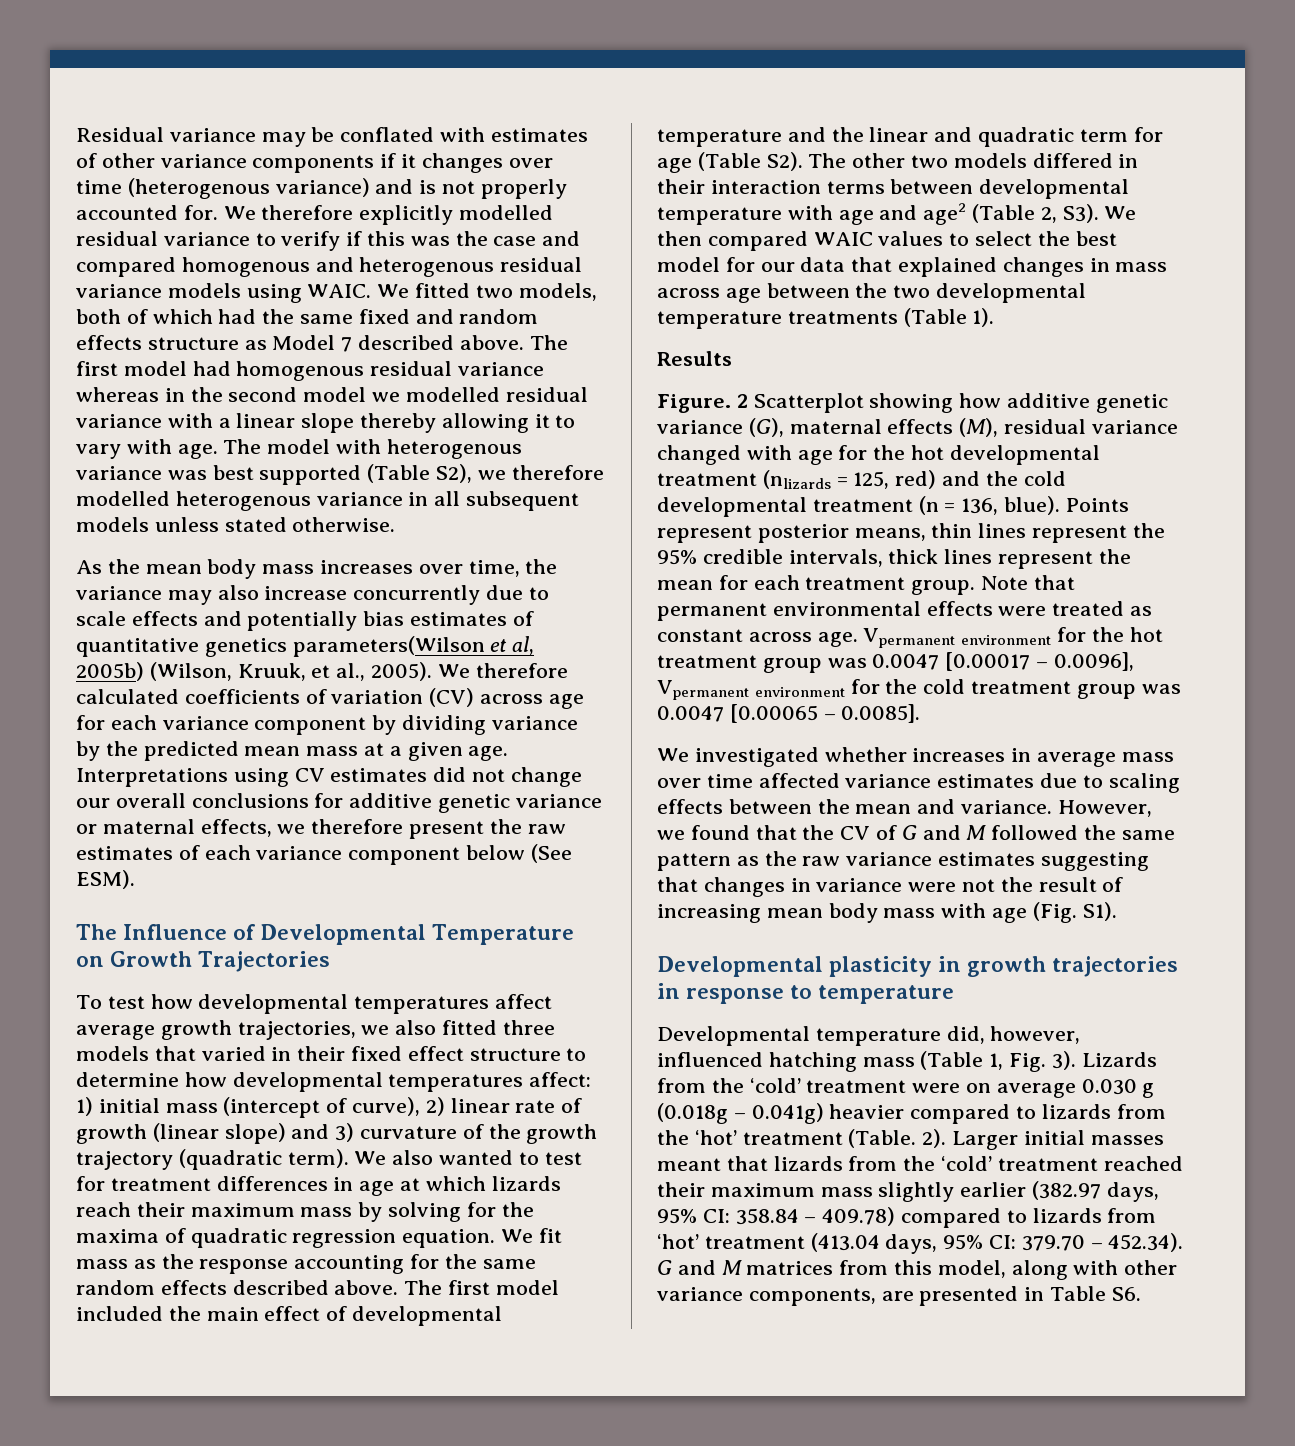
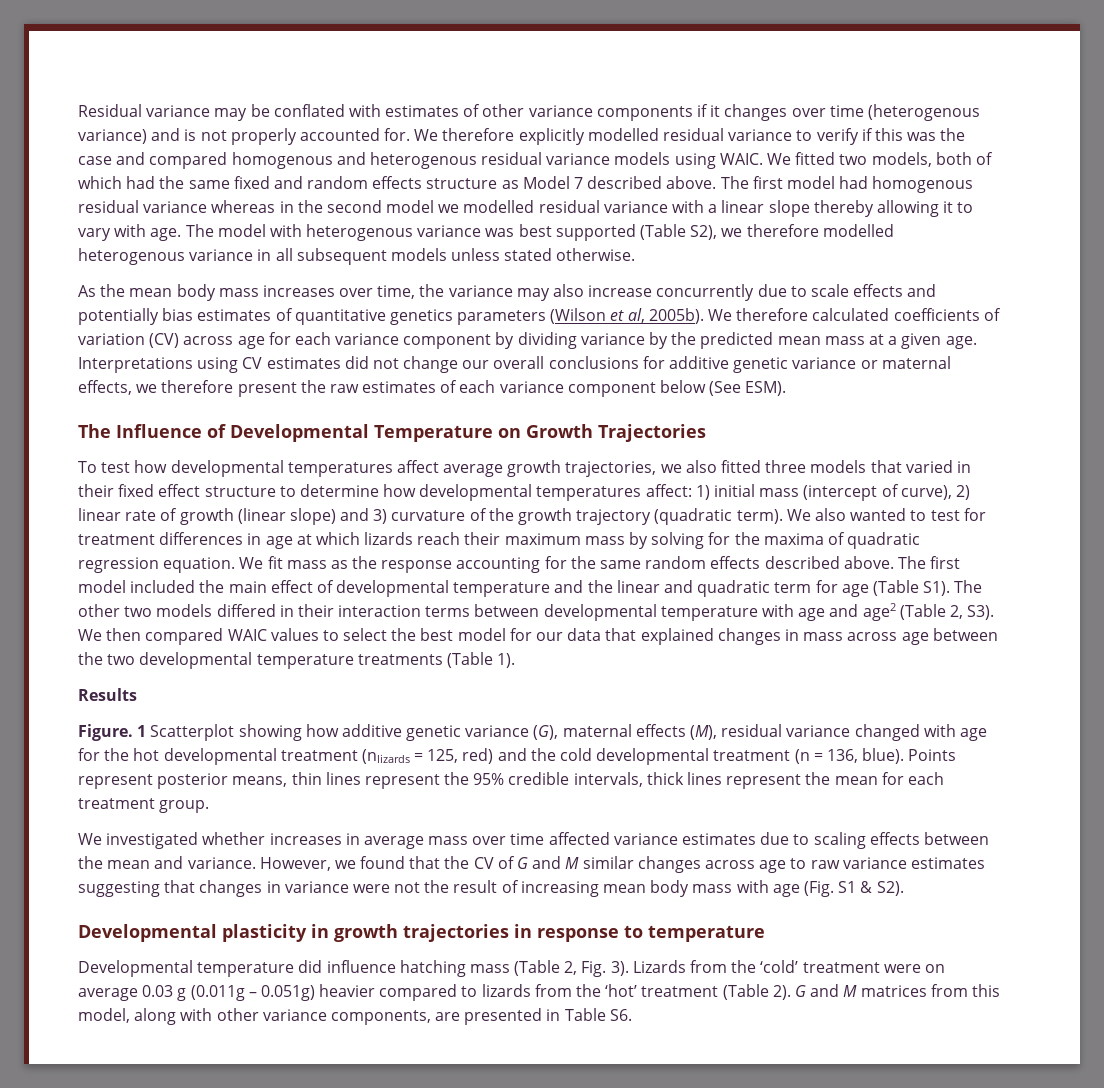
[292,636,535,657] [76,662,433,681] parameters(Wilson et al, 2005b) (Wilson, Kruuk, et al., 2005). -> [457,308,704,325] parameters (Wilson et al, 2005b).
[766,152,803,171] S2). -> [923,581,951,596] S1).
[736,394,748,408] 2 -> [137,725,147,737] 1
[981,575,1075,590] [657,601,1153,621] [657,627,1163,648] [657,652,1134,673] [657,679,1181,700] [657,704,921,723] Note that permanent environmental effects were treated as constant across age. Vpermanent environment for the hot treatment group was 0.0047 [0.00017 – 0.0096], Vpermanent environment for the cold treatment group was 0.0047 [0.00065 – 0.0085]. -> (210, 806) none
[991,825,1175,840] [657,851,797,871] followed the same pattern as the -> [582,856,807,873] similar changes across age to
[1082,902,1117,921] S1). -> [838,881,904,896] S1 & S2).
[946,1026,1081,1044] [657,1052,763,1067] did, however, influenced -> [298,960,396,973] did influence
[989,1053,1004,1070] 1, -> [564,961,578,975] 2,
[1081,1079,1155,1098] [657,1103,824,1124] 0.030 g (0.018g – 0.041g) -> [142,985,315,1001] 0.03 g (0.011g – 0.051g)
[848,1129,1164,1150] [657,1156,1183,1171] [657,1181,1159,1202] [657,1207,1157,1228] [657,1233,1184,1254] (Table. 2). Larger initial masses meant that lizards from the ‘cold’ treatment reached their maximum mass slightly earlier (382.97 days, 95% CI: 358.84 – 409.78) compared to lizards from ‘hot’ treatment (413.04 days, 95% CI: 379.70 – 452.34). -> [722,984,791,1000] (Table 2).

